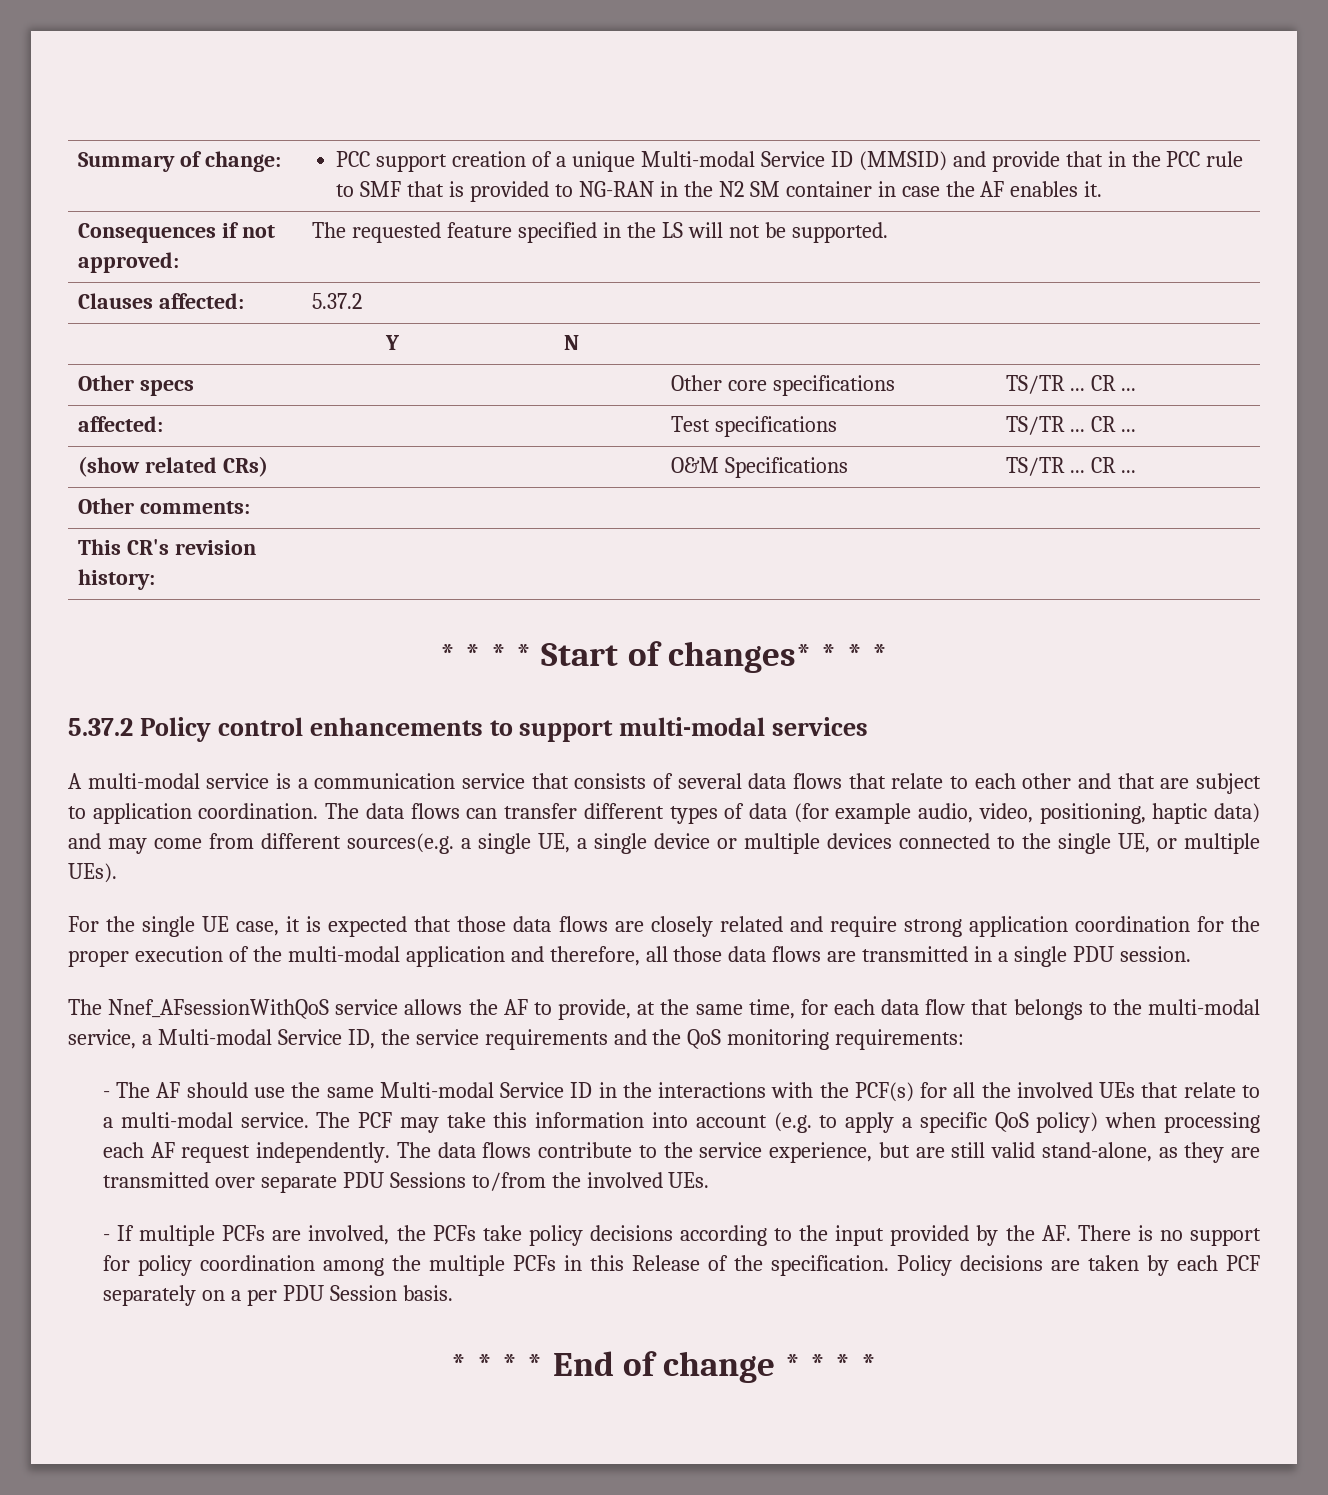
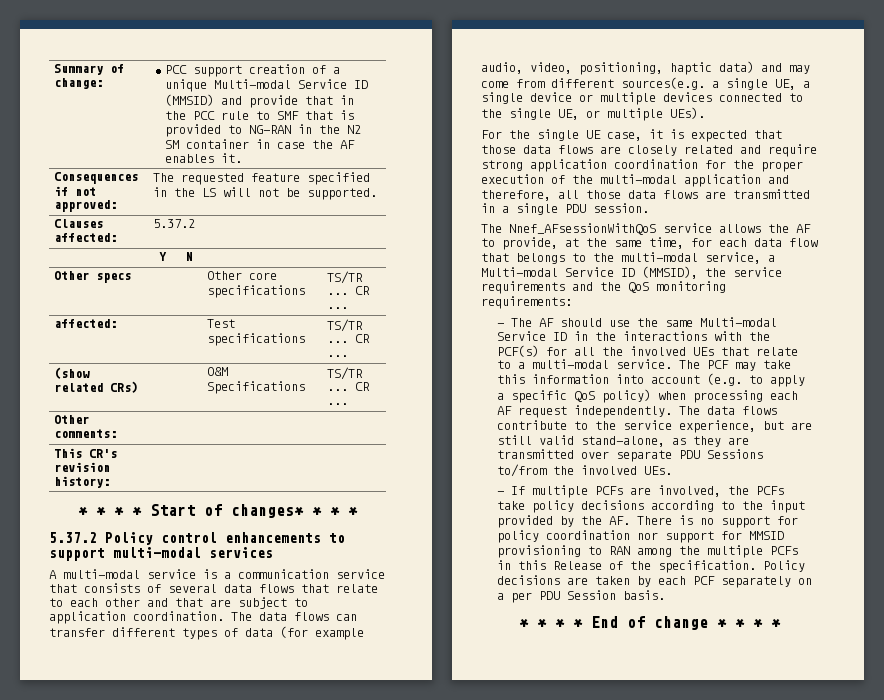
[347,1029,375,1049] ID, -> [621,266,698,279] ID (MMSID),
(315, 1263) none -> [636,531,784,543] [496,545,630,558] nor support for MMSID provisioning to RAN

